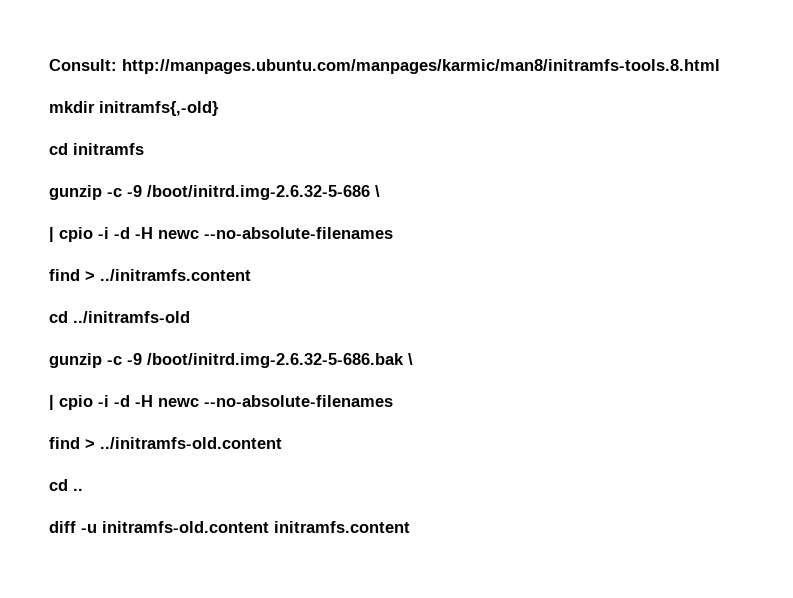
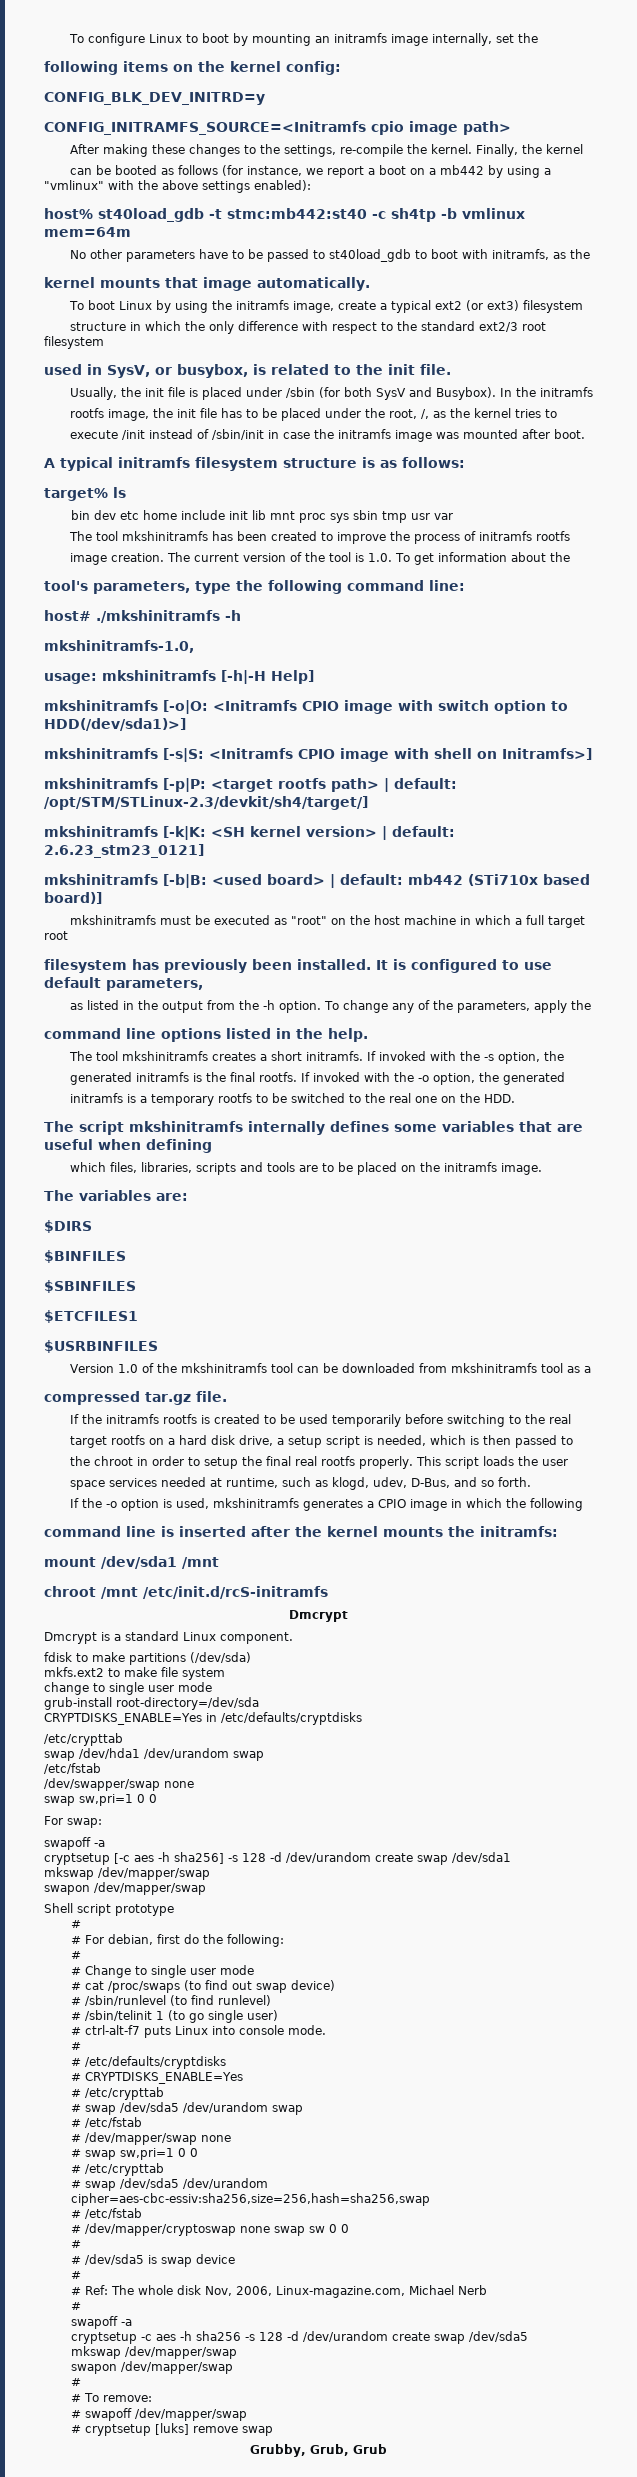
[49,59,720,74] [49,101,219,116] [49,143,144,155] [49,185,380,200] [49,227,393,242] [49,269,251,281] [49,311,190,323] [49,353,413,368] [49,395,393,410] [49,437,282,449] [49,479,83,491] [49,521,410,533] Consult: http://manpages.ubuntu.com/manpages/karmic/man8/initramfs-tools.8.html // mkdir initramfs{,-old} // cd initramfs // gunzip -c -9 /boot/initrd.img-2.6.32-5-686 \ // | cpio -i -d -H newc --no-absolute-filenames // find > ../initramfs.content // cd ../initramfs-old // gunzip -c -9 /boot/initrd.img-2.6.32-5-686.bak \ // | cpio -i -d -H newc --no-absolute-filenames // find > ../initramfs-old.content // cd .. // diff -u initramfs-old.content initramfs.content -> [68,33,538,46] [44,61,341,75] [44,92,265,105] [44,121,511,135] [69,144,583,157] [69,165,551,178] [44,180,311,193] [44,208,525,222] [44,227,131,237] [69,249,590,262] [44,277,370,291] [68,300,583,313] [69,321,546,334] [44,336,104,349] [44,364,451,378] [69,387,593,400] [69,408,557,421] [69,429,585,442] [44,457,465,471] [44,487,126,501] [71,510,454,523] [68,531,570,544] [69,552,570,565] [44,580,465,594] [44,610,241,623] [44,640,194,653] [44,670,314,684] [44,700,568,714] [44,718,186,731] [44,748,592,762] [44,778,457,792] [44,796,368,810] [44,826,455,840] [44,844,204,858] [44,874,590,888] [44,892,102,904] [69,915,585,928] [44,931,68,940] [44,959,552,973] [44,977,203,991] [69,1000,591,1013] [44,1028,368,1042] [68,1051,564,1064] [69,1072,565,1085] [69,1093,515,1106] [44,1121,583,1135] [44,1139,212,1153] [69,1162,542,1175] [44,1190,188,1201] [44,1220,92,1233] [44,1250,126,1263] [44,1280,136,1293] [44,1310,138,1323] [44,1340,158,1353] [69,1363,591,1373] [44,1391,227,1405] [69,1414,571,1427] [69,1435,573,1448] [69,1456,568,1469] [69,1477,531,1490] [69,1498,583,1511] [44,1526,558,1537] [44,1556,219,1569] [44,1586,328,1599] [289,1610,348,1622] [44,1631,293,1644] [44,1652,251,1665] [44,1667,225,1680] [44,1682,212,1695] [44,1697,259,1710] [44,1712,362,1725] [44,1733,123,1746] [44,1748,264,1761] [44,1763,101,1774] [44,1778,194,1791] [44,1794,157,1806] [44,1816,102,1828] [44,1837,105,1850] [44,1852,511,1865] [44,1867,210,1880] [44,1882,206,1895] [44,1903,174,1916] [71,1920,82,1928] [71,1934,285,1947] [71,1951,82,1959] [71,1965,255,1978] [71,1980,336,1993] [71,1995,272,2006] [71,2010,279,2023] [71,2025,327,2038] [71,2042,82,2050] [71,2056,227,2069] [71,2072,244,2084] [71,2087,165,2100] [71,2102,304,2115] [71,2117,143,2128] [71,2132,232,2145] [71,2148,199,2160] [71,2163,165,2176] [71,2178,269,2191] [71,2193,431,2206] [71,2208,143,2219] [71,2223,350,2236] [71,2240,82,2248] [71,2254,236,2267] [71,2271,82,2279] [71,2285,488,2298] [71,2302,82,2310] [71,2316,133,2329] [71,2331,529,2344] [71,2346,238,2359] [71,2361,234,2374] [71,2378,82,2386] [71,2393,153,2402] [71,2408,248,2421] [71,2423,274,2436] [250,2444,387,2457] To configure Linux to boot by mounting an initramfs image internally, set the // following items on the kernel config: // CONFIG_BLK_DEV_INITRD=y // CONFIG_INITRAMFS_SOURCE=<Initramfs cpio image path> // After making these changes to the settings, re-compile the kernel. Finally, the kernel // can be booted as follows (for instance, we report a boot on a mb442 by using a "vmlinux" with the above settings enabled): // host% st40load_gdb -t stmc:mb442:st40 -c sh4tp -b vmlinux mem=64m // No other parameters have to be passed to st40load_gdb to boot with initramfs, as the // kernel mounts that image automatically. // To boot Linux by using the initramfs image, create a typical ext2 (or ext3) filesystem // structure in which the only difference with respect to the standard ext2/3 root filesystem // used in SysV, or busybox, is related to the init file. // Usually, the init file is placed under /sbin (for both SysV and Busybox). In the initramfs // rootfs image, the init file has to be placed under the root, /, as the kernel tries to // execute /init instead of /sbin/init in case the initramfs image was mounted after boot. // A typical initramfs filesystem structure is as follows: // target% ls // bin dev etc home include init lib mnt proc sys sbin tmp usr var // The tool mkshinitramfs has been created to improve the process of initramfs rootfs // image creation. The current version of the tool is 1.0. To get information about the // tool's parameters, type the following command line: // host# ./mkshinitramfs -h // mkshinitramfs-1.0, // usage: mkshinitramfs [-h|-H Help] // mkshinitramfs [-o|O: <Initramfs CPIO image with switch option to HDD(/dev/sda1)>] // mkshinitramfs [-s|S: <Initramfs CPIO image with shell on Initramfs>] // mkshinitramfs [-p|P: <target rootfs path> | default: /opt/STM/STLinux-2.3/devkit/sh4/target/] // mkshinitramfs [-k|K: <SH kernel version> | default: 2.6.23_stm23_0121] // mkshinitramfs [-b|B: <used board> | default: mb442 (STi710x based board)] // mkshinitramfs must be executed as "root" on the host machine in which a full target root // filesystem has previously been installed. It is configured to use default parameters, // as listed in the output from the -h option. To change any of the parameters, apply the // command line options listed in the help. // The tool mkshinitramfs creates a short initramfs. If invoked with the -s option, the // generated initramfs is the final rootfs. If invoked with the -o option, the generated // initramfs is a temporary rootfs to be switched to the real one on the HDD. // The script mkshinitramfs internally defines some variables that are useful when defining // which files, libraries, scripts and tools are to be placed on the initramfs image. // The variables are: // $DIRS // $BINFILES // $SBINFILES // $ETCFILES1 // $USRBINFILES // Version 1.0 of the mkshinitramfs tool can be downloaded from mkshinitramfs tool as a // compressed tar.gz file. // If the initramfs rootfs is created to be used temporarily before switching to the real // target rootfs on a hard disk drive, a setup script is needed, which is then passed to // the chroot in order to setup the final real rootfs properly. This script loads the user // space services needed at runtime, such as klogd, udev, D-Bus, and so forth. // If the -o option is used, mkshinitramfs generates a CPIO image in which the following // command line is inserted after the kernel mounts the initramfs: // mount /dev/sda1 /mnt // chroot /mnt /etc/init.d/rcS-initramfs // Dmcrypt // Dmcrypt is a standard Linux component. // fdisk to make partitions (/dev/sda) // mkfs.ext2 to make file system // change to single user mode // grub-install root-directory=/dev/sda // CRYPTDISKS_ENABLE=Yes in /etc/defaults/cryptdisks // /etc/crypttab // swap /dev/hda1 /dev/urandom swap // /etc/fstab // /dev/swapper/swap none // swap sw,pri=1 0 0 // For swap: // swapoff -a // cryptsetup [-c aes -h sha256] -s 128 -d /dev/urandom create swap /dev/sda1 // mkswap /dev/mapper/swap // swapon /dev/mapper/swap // Shell script prototype // # // # For debian, first do the following: // # // # Change to single user mode // # cat /proc/swaps (to find out swap device) // # /sbin/runlevel (to find runlevel) // # /sbin/telinit 1 (to go single user) // # ctrl-alt-f7 puts Linux into console mode. // # // # /etc/defaults/cryptdisks // # CRYPTDISKS_ENABLE=Yes // # /etc/crypttab // # swap /dev/sda5 /dev/urandom swap // # /etc/fstab // # /dev/mapper/swap none // # swap sw,pri=1 0 0 // # /etc/crypttab // # swap /dev/sda5 /dev/urandom cipher=aes-cbc-essiv:sha256,size=256,hash=sha256,swap // # /etc/fstab // # /dev/mapper/cryptoswap none swap sw 0 0 // # // # /dev/sda5 is swap device // # // # Ref: The whole disk Nov, 2006, Linux-magazine.com, Michael Nerb // # // swapoff -a // cryptsetup -c aes -h sha256 -s 128 -d /dev/urandom create swap /dev/sda5 // mkswap /dev/mapper/swap // swapon /dev/mapper/swap // # // # To remove: // # swapoff /dev/mapper/swap // # cryptsetup [luks] remove swap // Grubby, Grub, Grub

